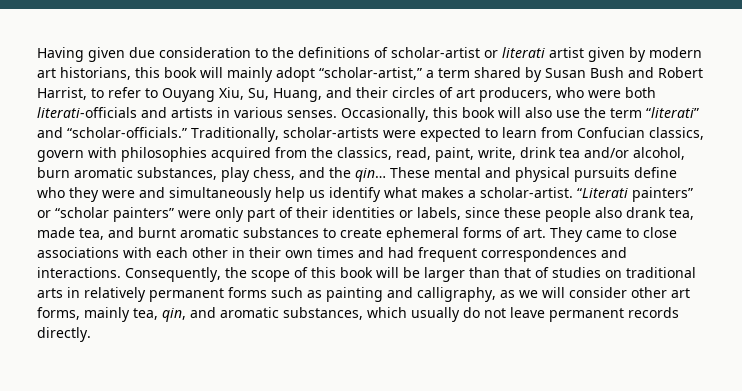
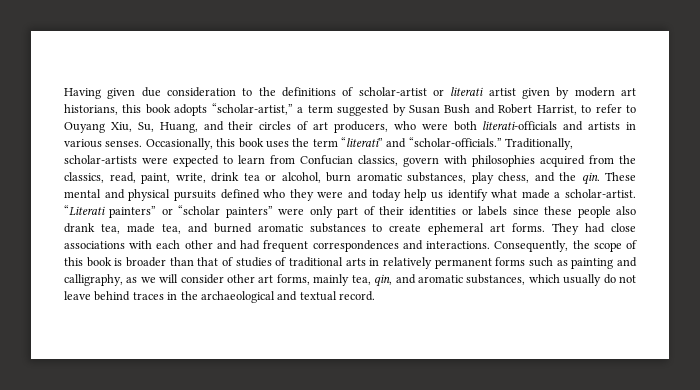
[200,67,315,82] will mainly adopt -> [174,104,208,116] adopts
[474,67,521,78] shared -> [337,104,390,116] suggested
[498,107,580,118] will also use -> [265,141,289,148] uses
[584,147,629,158] and/or -> [265,174,276,181] or
[355,168,386,182] qin… -> [581,172,600,185] qin.
[634,167,677,178] define -> [220,189,260,199] defined
[169,187,272,202] simultaneously -> [371,189,401,201] today
[421,187,464,198] makes -> [521,189,550,199] made
[417,207,461,220] labels, -> [478,206,508,216] labels
[138,227,176,238] burnt -> [213,223,252,233] burned
[463,227,639,242] forms of art. They came to -> [490,223,606,235] art forms. They had
[232,247,354,258] in their own times -> (213, 244) none
[376,267,465,282] will be larger -> [114,257,166,267] is broader
[605,270,622,278] on -> [275,257,287,266] of
[549,307,679,322] [37,327,91,342] permanent records directly. -> [94,291,375,303] behind traces in the archaeological and textual record.

